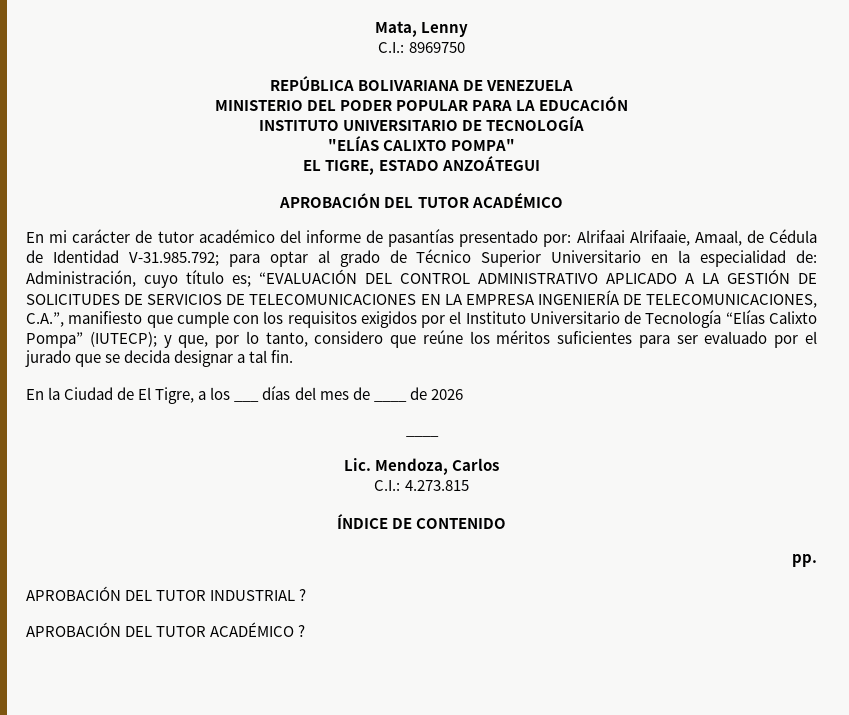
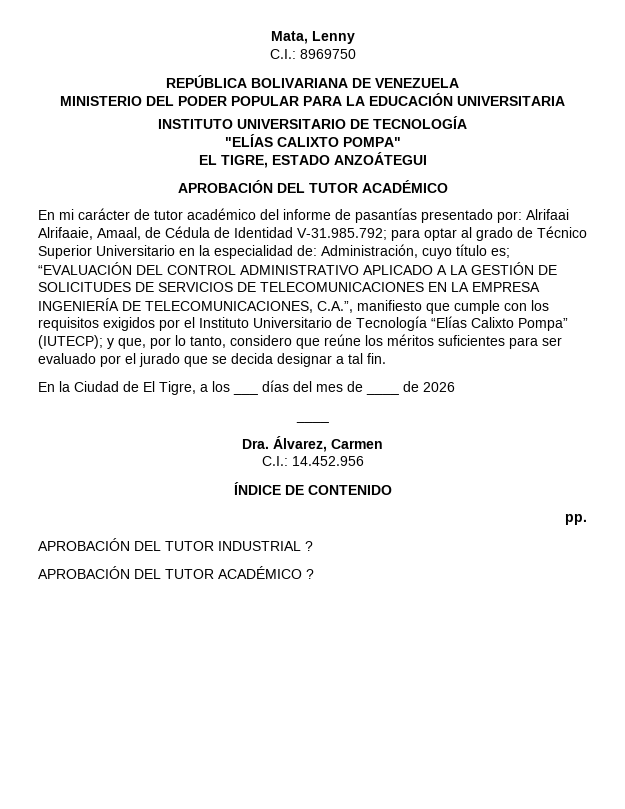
(629, 103) none -> [457,96,565,106] UNIVERSITARIA
[343,458,500,475] [374,480,469,491] Lic. Mendoza, Carlos // C.I.: 4.273.815 -> [242,436,383,452] [261,456,364,466] Dra. Álvarez, Carmen // C.I.: 14.452.956

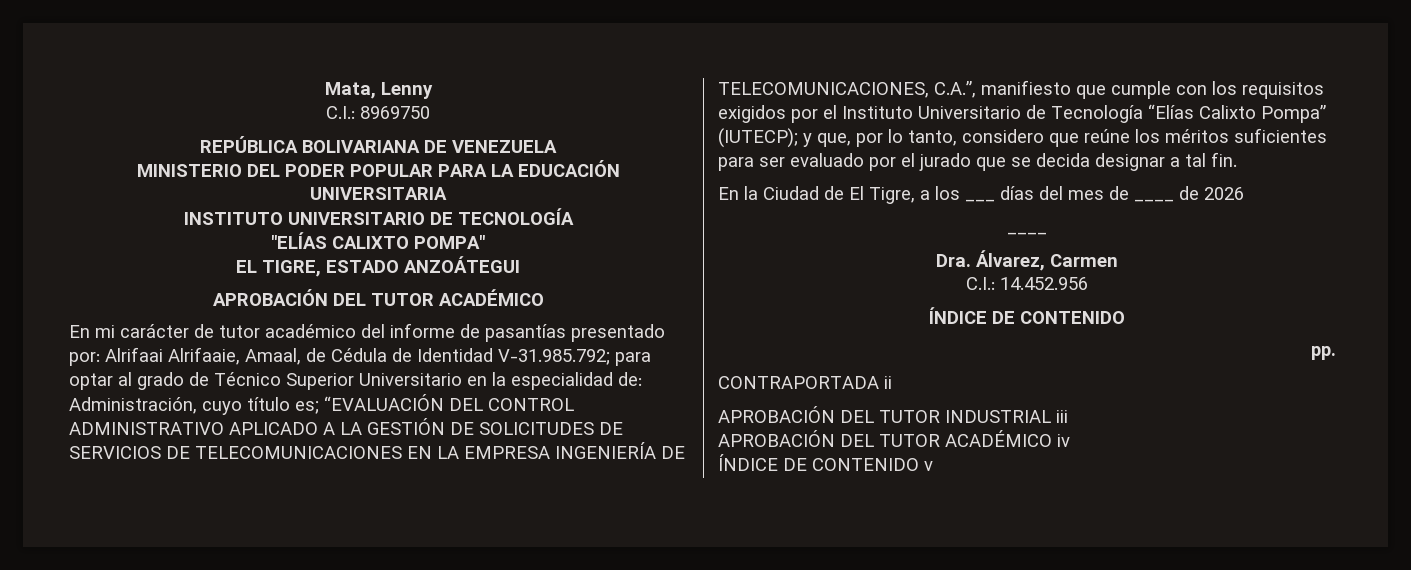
(587, 519) none -> [718,376,892,389] // CONTRAPORTADA ii
[305,541,313,551] [38,566,314,579] ? // APROBACIÓN DEL TUTOR ACADÉMICO ? -> [1056,410,1068,423] [718,430,1070,447] [718,454,933,471] iii // APROBACIÓN DEL TUTOR ACADÉMICO iv // ÍNDICE DE CONTENIDO v

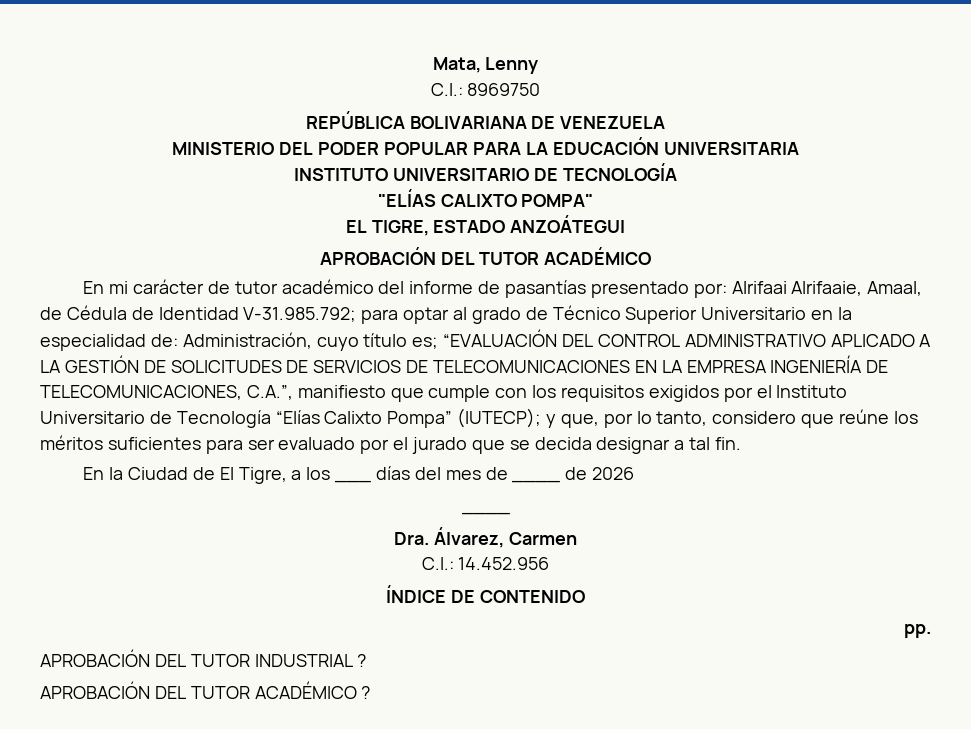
[718,376,892,389] // CONTRAPORTADA ii -> (931, 631) none
[1056,410,1068,423] [718,430,1070,447] [718,454,933,471] iii // APROBACIÓN DEL TUTOR ACADÉMICO iv // ÍNDICE DE CONTENIDO v -> [357,654,367,667] [40,681,371,699] ? // APROBACIÓN DEL TUTOR ACADÉMICO ?

